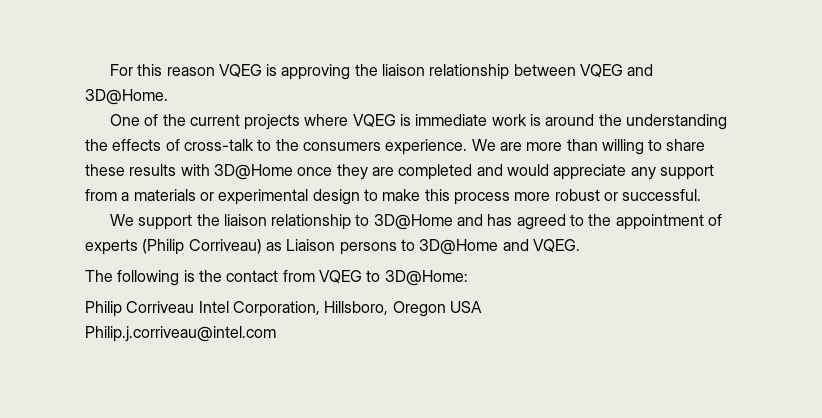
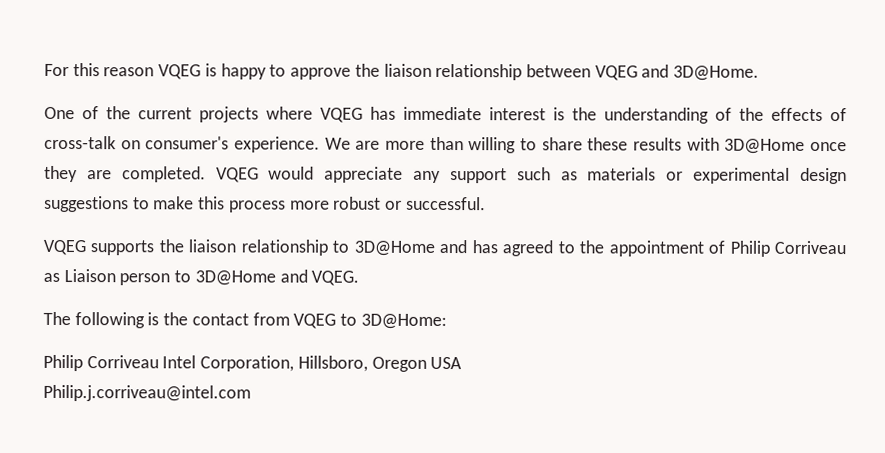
[281,64,351,80] approving -> [220,63,352,80] happy to approve
[400,114,595,126] is immediate work is around -> [370,106,565,121] has immediate interest is
(728, 122) none -> [715,107,732,121] of
[257,139,381,151] to the consumers -> [120,136,230,150] on consumer's
[398,164,503,180] completed and -> [121,166,259,183] completed. VQEG
[85,189,130,201] from a -> [516,167,578,181] such as
(360, 197) none -> [44,195,129,213] suggestions
[109,214,193,230] We support -> [43,239,155,256] VQEG supports
[85,239,262,255] experts (Philip Corriveau) -> [729,240,846,257] Philip Corriveau
[339,242,397,255] persons -> [119,273,171,286] person

